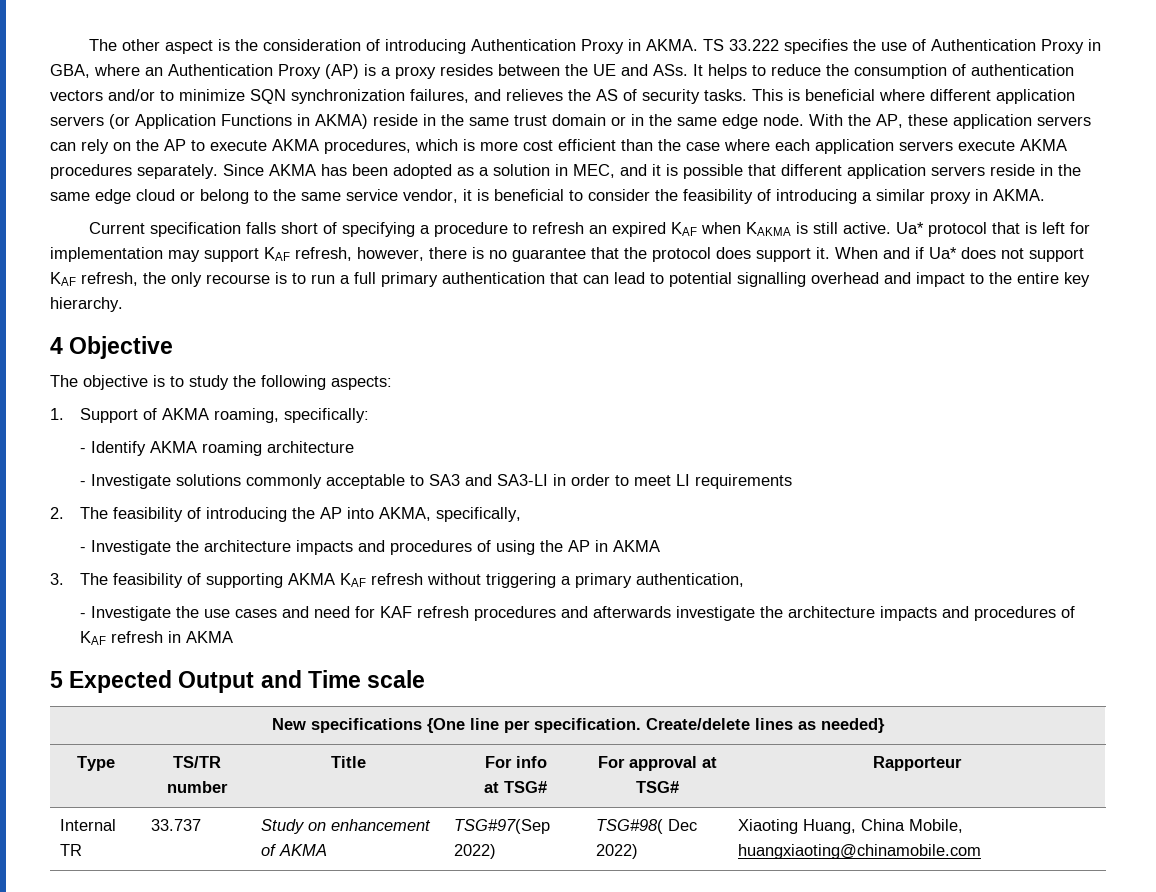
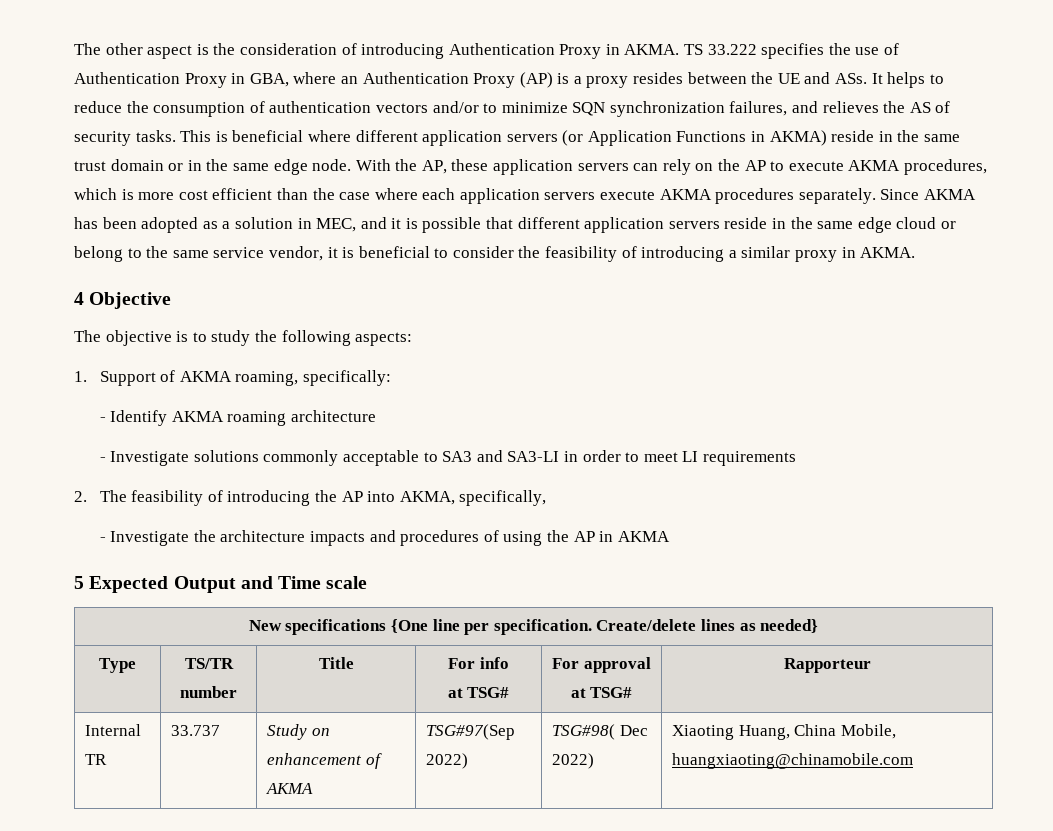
[89,222,1091,237] [50,247,1084,262] [50,272,1090,287] [50,297,123,312] // Current specification falls short of specifying a procedure to refresh an expired KAF when KAKMA is still active. Ua* protocol that is left for implementation may support KAF refresh, however, there is no guarantee that the protocol does support it. When and if Ua* does not support KAF refresh, the only recourse is to run a full primary authentication that can lead to potential signalling overhead and impact to the entire key hierarchy. -> (916, 252) none
[50,573,745,588] [80,606,1076,621] [80,631,234,645] // 3. The feasibility of supporting AKMA KAF refresh without triggering a primary authentication, // - Investigate the use cases and need for KAF refresh procedures and afterwards investigate the architecture impacts and procedures of KAF refresh in AKMA -> (670, 536) none

